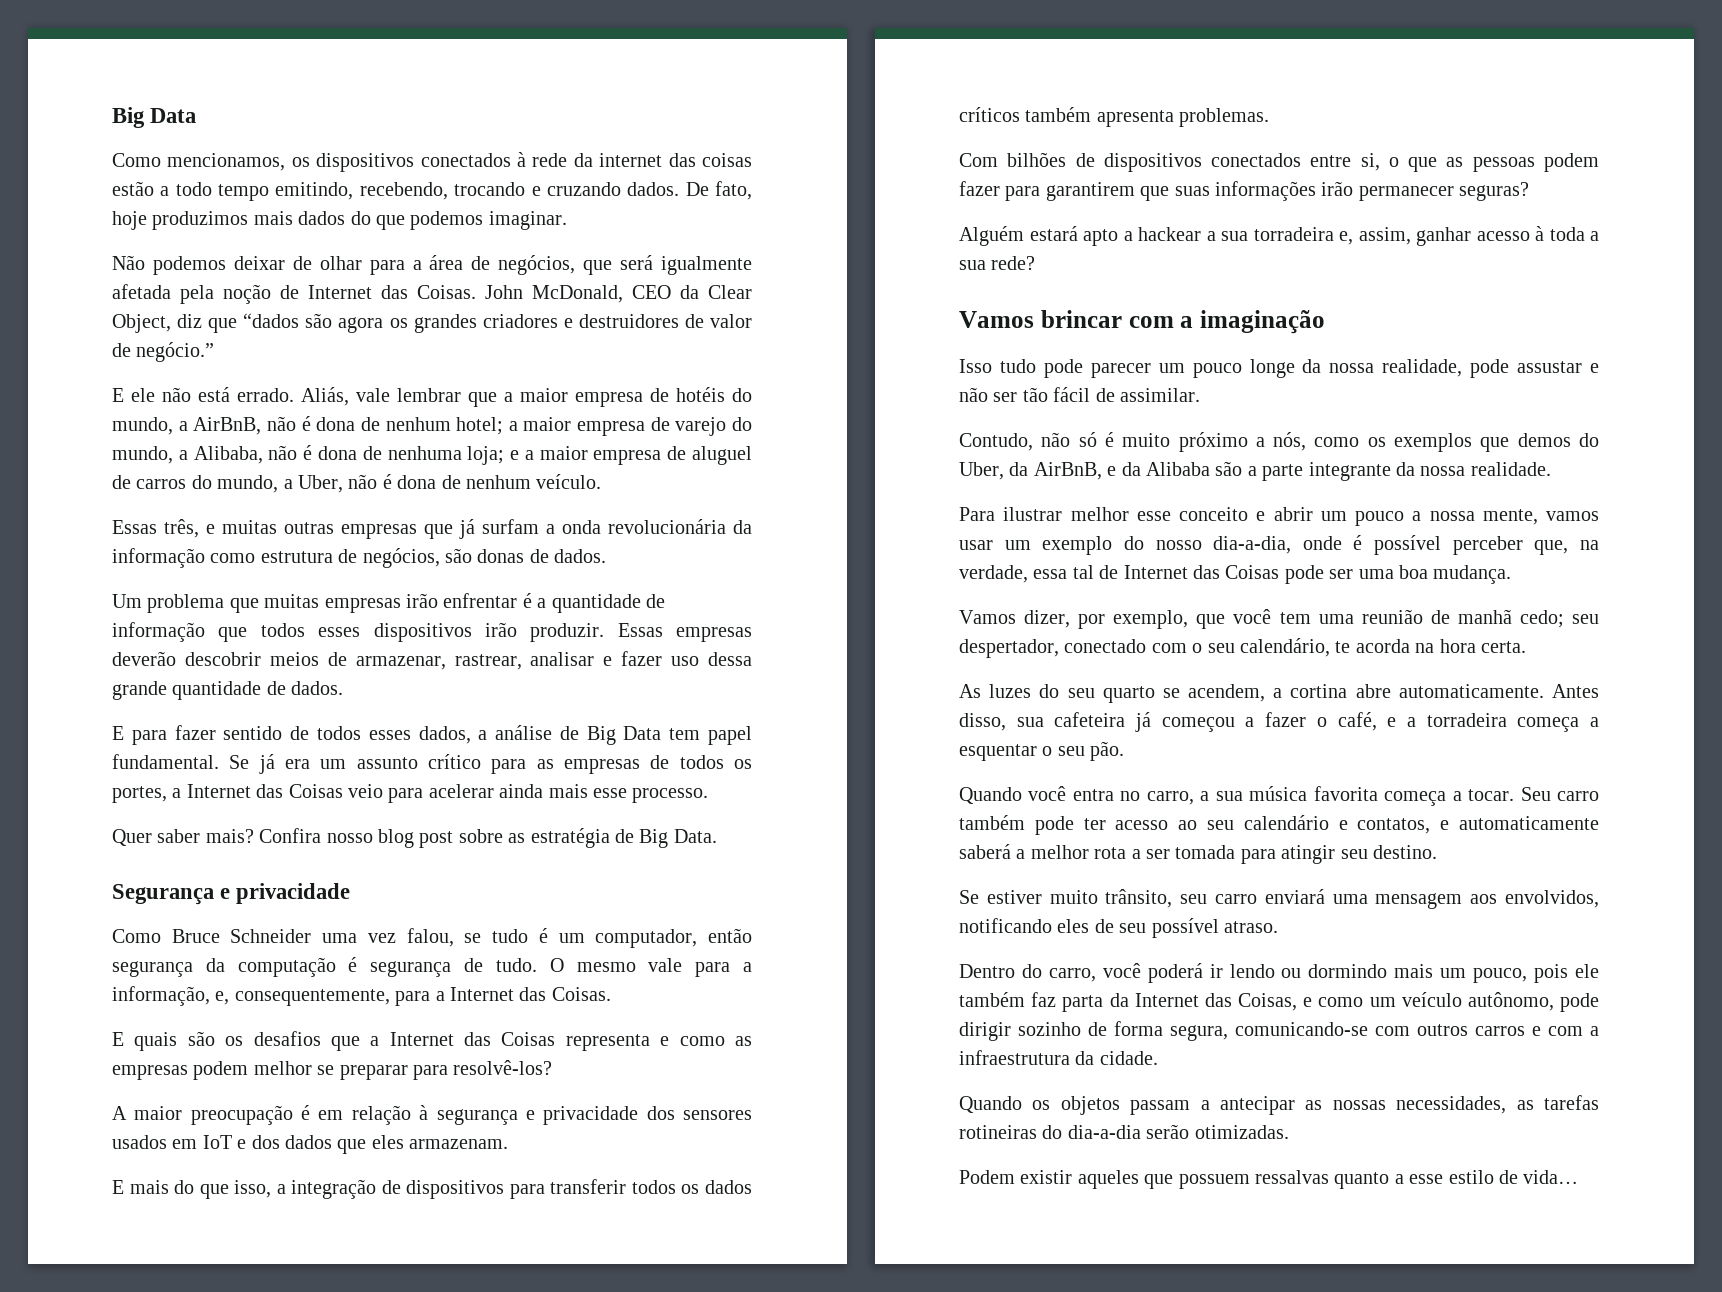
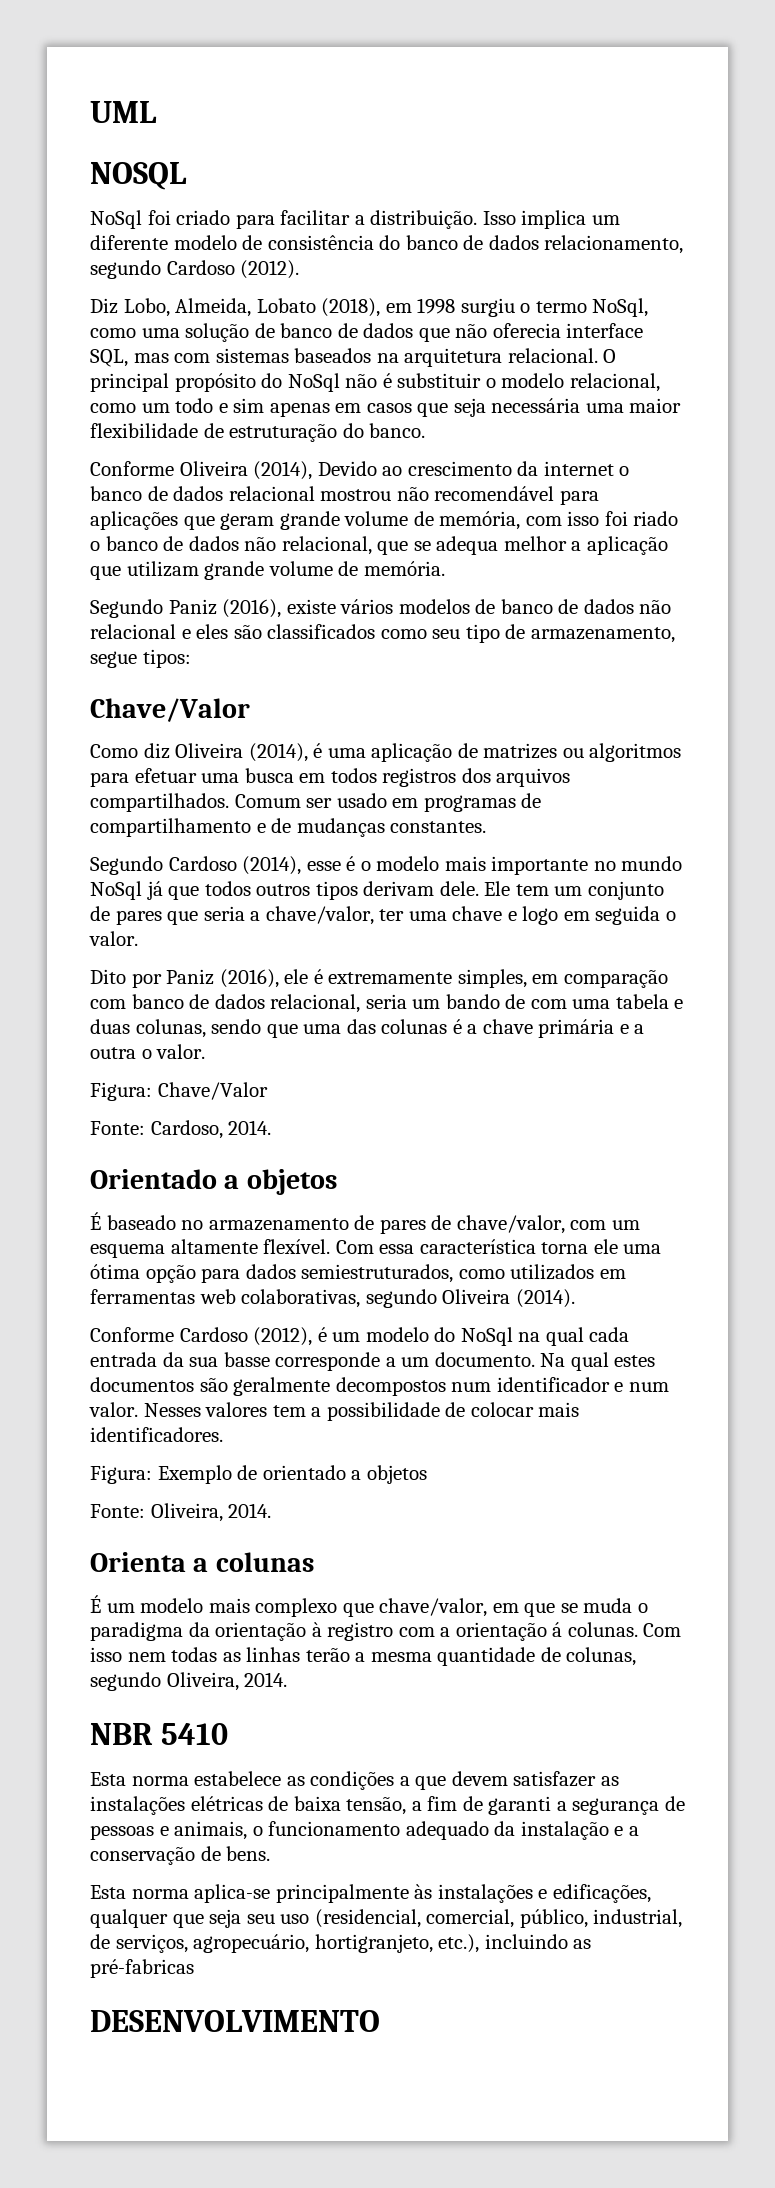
[112,107,197,128] [112,152,752,172] [112,181,753,201] [112,211,567,230] [112,255,753,275] [112,284,752,304] [112,313,752,333] [112,342,215,362] [112,387,752,407] [112,416,752,436] [112,445,752,465] [112,474,602,493] [112,519,752,539] [112,548,607,568] [112,593,665,613] [112,622,752,642] [112,651,752,670] [112,681,344,700] [112,725,752,745] [112,754,753,774] [112,784,709,803] [112,828,717,848] [112,883,351,905] [112,928,753,948] [112,957,753,977] [112,986,611,1006] [112,1031,752,1051] [112,1060,553,1080] [112,1105,753,1125] [112,1135,509,1154] [112,1179,753,1199] [959,107,1270,127] [959,152,1599,172] [959,181,1530,201] [959,226,1599,246] [959,256,1036,270] [959,310,1325,334] [959,359,1599,378] [959,387,1200,402] [959,432,1599,452] [959,461,1551,481] [959,507,1599,526] [959,535,1599,555] [959,565,1512,584] [959,609,1599,629] [959,638,1526,658] [959,684,1599,703] [959,712,1599,732] [959,741,1125,761] [959,786,1599,806] [959,815,1599,835] [959,844,1437,864] [959,889,1599,909] [959,918,1278,938] [959,963,1599,983] [959,992,1599,1012] [959,1021,1599,1041] [959,1050,1158,1065] [959,1095,1599,1115] [959,1124,1289,1139] [959,1170,1579,1189] Big Data // Como mencionamos, os dispositivos conectados à rede da internet das coisas estão a todo tempo emitindo, recebendo, trocando e cruzando dados. De fato, hoje produzimos mais dados do que podemos imaginar. // Não podemos deixar de olhar para a área de negócios, que será igualmente afetada pela noção de Internet das Coisas. John McDonald, CEO da Clear Object, diz que “dados são agora os grandes criadores e destruidores de valor de negócio.” // E ele não está errado. Aliás, vale lembrar que a maior empresa de hotéis do mundo, a AirBnB, não é dona de nenhum hotel; a maior empresa de varejo do mundo, a Alibaba, não é dona de nenhuma loja; e a maior empresa de aluguel de carros do mundo, a Uber, não é dona de nenhum veículo. // Essas três, e muitas outras empresas que já surfam a onda revolucionária da informação como estrutura de negócios, são donas de dados. // Um problema que muitas empresas irão enfrentar é a quantidade de informação que todos esses dispositivos irão produzir. Essas empresas deverão descobrir meios de armazenar, rastrear, analisar e fazer uso dessa grande quantidade de dados. // E para fazer sentido de todos esses dados, a análise de Big Data tem papel fundamental. Se já era um assunto crítico para as empresas de todos os portes, a Internet das Coisas veio para acelerar ainda mais esse processo. // Quer saber mais? Confira nosso blog post sobre as estratégia de Big Data. // Segurança e privacidade // Como Bruce Schneider uma vez falou, se tudo é um computador, então segurança da computação é segurança de tudo. O mesmo vale para a informação, e, consequentemente, para a Internet das Coisas. // E quais são os desafios que a Internet das Coisas representa e como as empresas podem melhor se preparar para resolvê-los? // A maior preocupação é em relação à segurança e privacidade dos sensores usados em IoT e dos dados que eles armazenam. // E mais do que isso, a integração de dispositivos para transferir todos os dados críticos também apresenta problemas. // Com bilhões de dispositivos conectados entre si, o que as pessoas podem fazer para garantirem que suas informações irão permanecer seguras? // Alguém estará apto a hackear a sua torradeira e, assim, ganhar acesso à toda a sua rede? // Vamos brincar com a imaginação // Isso tudo pode parecer um pouco longe da nossa realidade, pode assustar e não ser tão fácil de assimilar. // Contudo, não só é muito próximo a nós, como os exemplos que demos do Uber, da AirBnB, e da Alibaba são a parte integrante da nossa realidade. // Para ilustrar melhor esse conceito e abrir um pouco a nossa mente, vamos usar um exemplo do nosso dia-a-dia, onde é possível perceber que, na verdade, essa tal de Internet das Coisas pode ser uma boa mudança. // Vamos dizer, por exemplo, que você tem uma reunião de manhã cedo; seu despertador, conectado com o seu calendário, te acorda na hora certa. // As luzes do seu quarto se acendem, a cortina abre automaticamente. Antes disso, sua cafeteira já começou a fazer o café, e a torradeira começa a esquentar o seu pão. // Quando você entra no carro, a sua música favorita começa a tocar. Seu carro também pode ter acesso ao seu calendário e contatos, e automaticamente saberá a melhor rota a ser tomada para atingir seu destino. // Se estiver muito trânsito, seu carro enviará uma mensagem aos envolvidos, notificando eles de seu possível atraso. // Dentro do carro, você poderá ir lendo ou dormindo mais um pouco, pois ele também faz parta da Internet das Coisas, e como um veículo autônomo, pode dirigir sozinho de forma segura, comunicando-se com outros carros e com a infraestrutura da cidade. // Quando os objetos passam a antecipar as nossas necessidades, as tarefas rotineiras do dia-a-dia serão otimizadas. // Podem existir aqueles que possuem ressalvas quanto a esse estilo de vida… -> [90,101,157,123] [90,162,187,190] [90,210,620,229] [90,235,684,254] [90,260,300,279] [90,298,649,317] [90,323,644,342] [90,348,617,367] [90,373,660,392] [90,398,682,417] [90,423,426,442] [90,461,630,480] [90,486,599,505] [90,511,679,530] [90,536,668,555] [90,561,445,580] [90,599,672,618] [90,624,675,643] [90,649,191,668] [90,698,250,722] [90,743,682,762] [90,768,571,787] [90,793,542,812] [90,818,487,837] [90,856,683,875] [90,881,664,900] [90,906,676,925] [89,931,138,946] [90,969,668,988] [90,994,684,1013] [90,1019,645,1038] [90,1044,206,1059] [90,1082,268,1101] [90,1120,272,1139] [90,1169,337,1195] [90,1212,640,1234] [90,1239,662,1258] [90,1264,626,1283] [90,1289,575,1308] [90,1327,630,1346] [90,1352,656,1371] [90,1377,669,1396] [89,1402,580,1421] [90,1427,223,1442] [90,1465,427,1484] [90,1503,272,1522] [90,1552,314,1572] [90,1595,648,1617] [90,1622,682,1641] [90,1647,637,1666] [90,1672,288,1691] [90,1723,228,1745] [90,1771,619,1790] [90,1796,685,1815] [90,1821,639,1840] [90,1846,271,1865] [90,1884,651,1903] [90,1909,683,1928] [90,1934,592,1953] [90,1959,194,1978] [90,2010,380,2032] UML // NOSQL // NoSql foi criado para facilitar a distribuição. Isso implica um diferente modelo de consistência do banco de dados relacionamento, segundo Cardoso (2012). // Diz Lobo, Almeida, Lobato (2018), em 1998 surgiu o termo NoSql, como uma solução de banco de dados que não oferecia interface SQL, mas com sistemas baseados na arquitetura relacional. O principal propósito do NoSql não é substituir o modelo relacional, como um todo e sim apenas em casos que seja necessária uma maior flexibilidade de estruturação do banco. // Conforme Oliveira (2014), Devido ao crescimento da internet o banco de dados relacional mostrou não recomendável para aplicações que geram grande volume de memória, com isso foi riado o banco de dados não relacional, que se adequa melhor a aplicação que utilizam grande volume de memória. // Segundo Paniz (2016), existe vários modelos de banco de dados não relacional e eles são classificados como seu tipo de armazenamento, segue tipos: // Chave/Valor // Como diz Oliveira (2014), é uma aplicação de matrizes ou algoritmos para efetuar uma busca em todos registros dos arquivos compartilhados. Comum ser usado em programas de compartilhamento e de mudanças constantes. // Segundo Cardoso (2014), esse é o modelo mais importante no mundo NoSql já que todos outros tipos derivam dele. Ele tem um conjunto de pares que seria a chave/valor, ter uma chave e logo em seguida o valor. // Dito por Paniz (2016), ele é extremamente simples, em comparação com banco de dados relacional, seria um bando de com uma tabela e duas colunas, sendo que uma das colunas é a chave primária e a outra o valor. // Figura: Chave/Valor // Fonte: Cardoso, 2014. // Orientado a objetos // É baseado no armazenamento de pares de chave/valor, com um esquema altamente flexível. Com essa característica torna ele uma ótima opção para dados semiestruturados, como utilizados em ferramentas web colaborativas, segundo Oliveira (2014). // Conforme Cardoso (2012), é um modelo do NoSql na qual cada entrada da sua basse corresponde a um documento. Na qual estes documentos são geralmente decompostos num identificador e num valor. Nesses valores tem a possibilidade de colocar mais identificadores. // Figura: Exemplo de orientado a objetos // Fonte: Oliveira, 2014. // Orienta a colunas // É um modelo mais complexo que chave/valor, em que se muda o paradigma da orientação à registro com a orientação á colunas. Com isso nem todas as linhas terão a mesma quantidade de colunas, segundo Oliveira, 2014. // NBR 5410 // Esta norma estabelece as condições a que devem satisfazer as instalações elétricas de baixa tensão, a fim de garanti a segurança de pessoas e animais, o funcionamento adequado da instalação e a conservação de bens. // Esta norma aplica-se principalmente às instalações e edificações, qualquer que seja seu uso (residencial, comercial, público, industrial, de serviços, agropecuário, hortigranjeto, etc.), incluindo as pré-fabricas // DESENVOLVIMENTO

